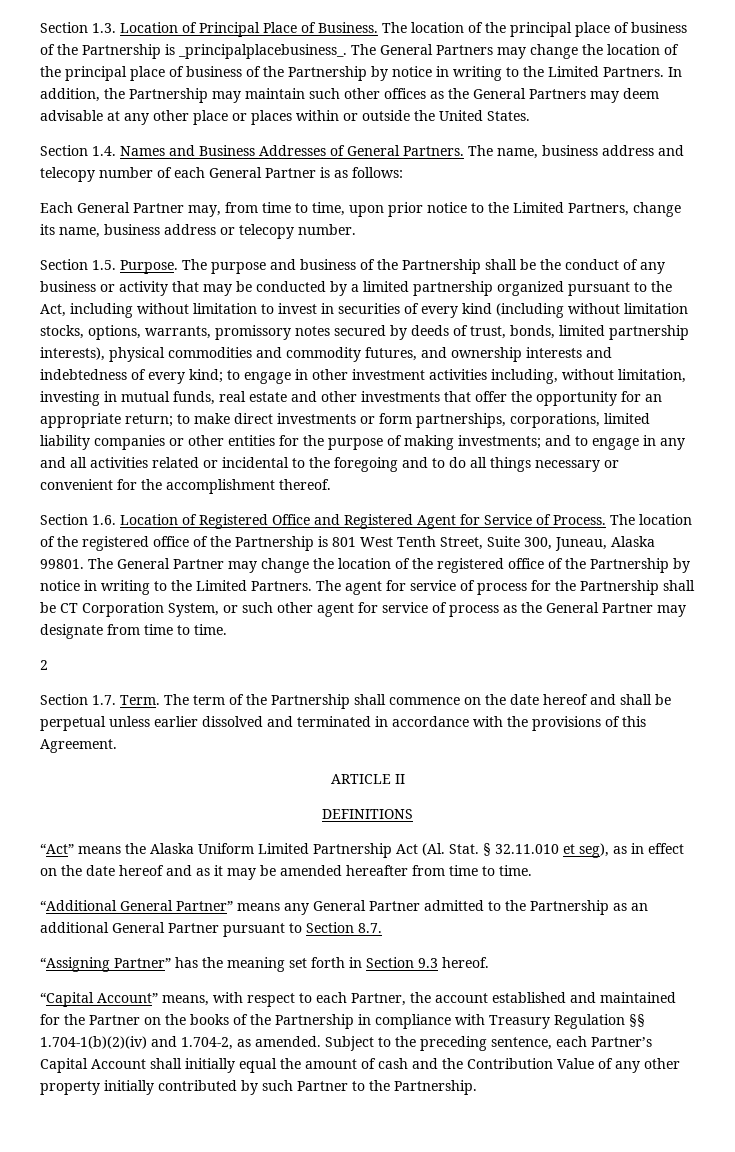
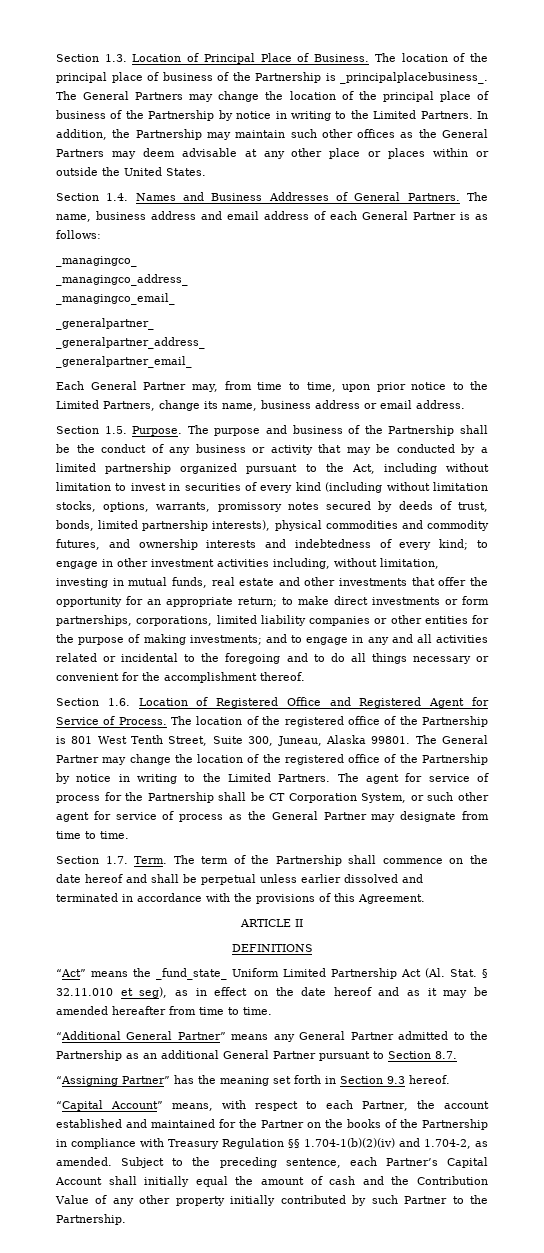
[40,167,153,182] telecopy number -> [227,211,309,220] email address
(403, 172) none -> [56,256,137,267] [56,274,188,286] [56,293,175,305] [56,318,154,330] [56,337,205,349] [56,356,192,368] // _managingco_ // _managingco_address_ // _managingco_email_ // _generalpartner_ // _generalpartner_address_ // _generalpartner_email_
[239,224,356,239] telecopy number. -> [380,400,465,409] email address.
[40,660,48,670] // 2 -> (129, 835) none
[150,843,194,854] Alaska -> [156,968,227,980] _fund_state_

